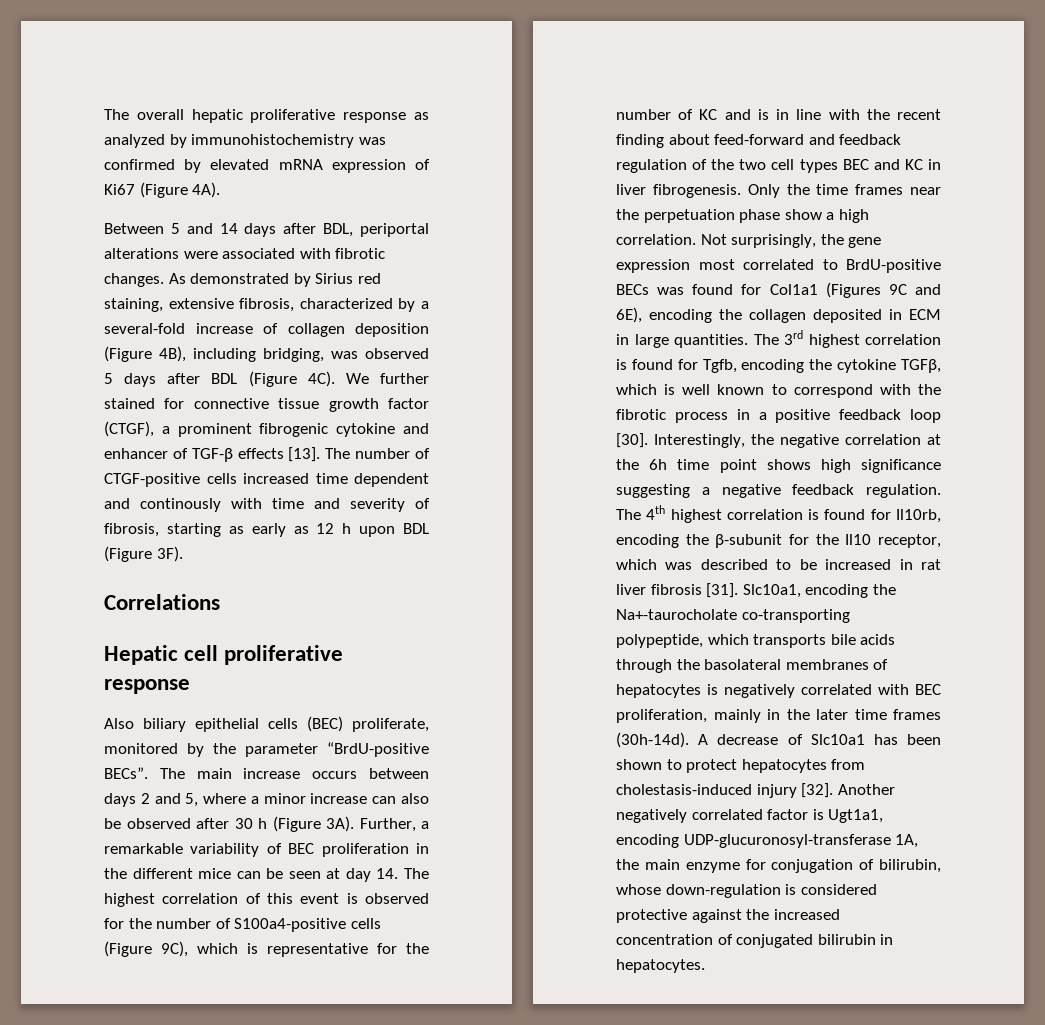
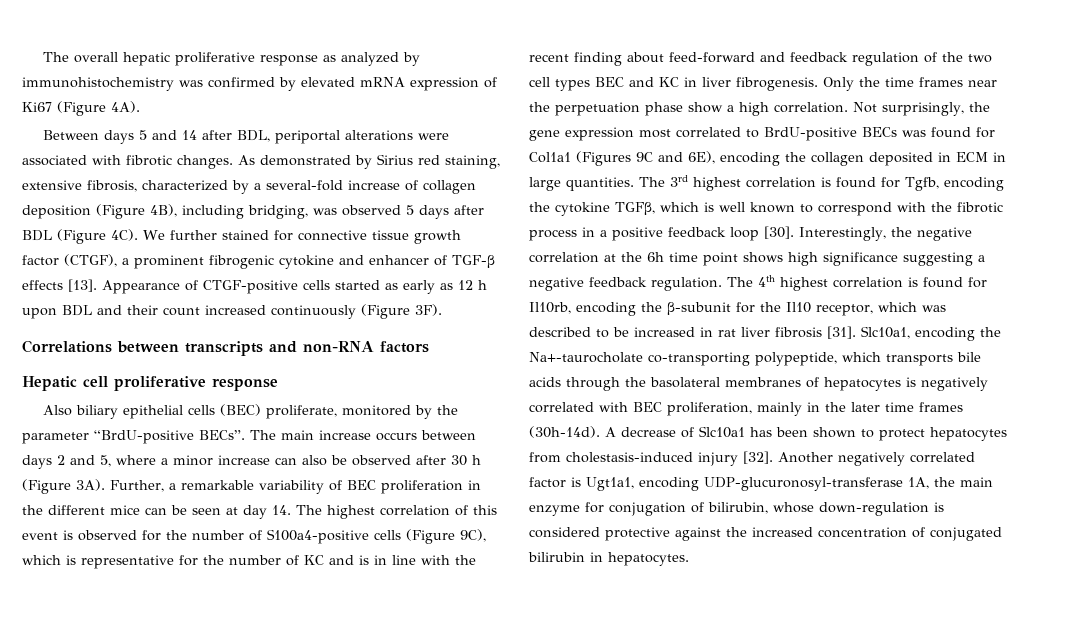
(164, 228) none -> [104,130,135,144] days
[244,223,277,237] days -> (198, 135) none
[325,448,411,459] The number -> [102,280,180,294] Appearance
[243,473,429,487] [104,498,430,512] [104,523,221,537] increased time dependent and continously with time and severity of fibrosis, starting -> [335,280,380,290] started
[104,546,183,562] [104,594,220,610] (Figure 3F). // Correlations -> [97,304,442,319] [22,340,429,356] and their count increased continuously (Figure 3F). // Correlations between transcripts and non-RNA factors

